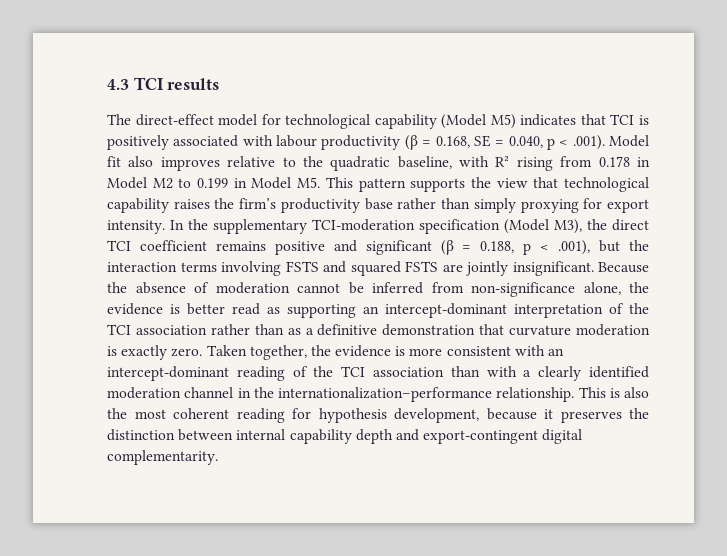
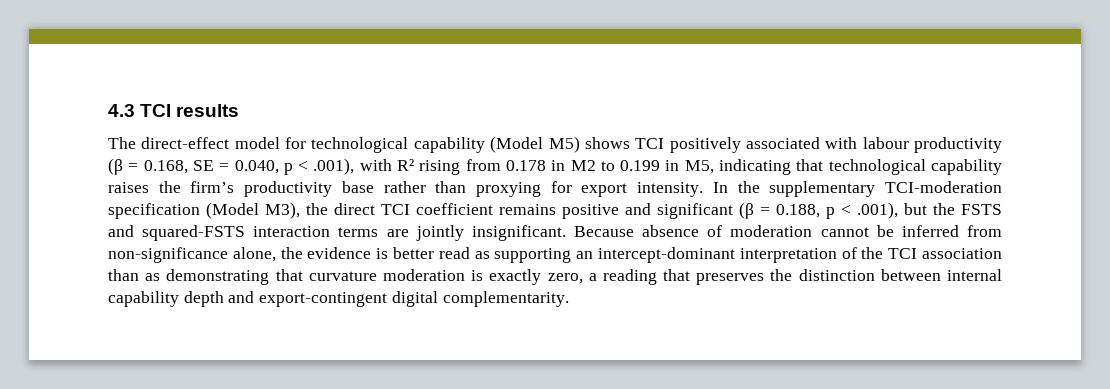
[520,114,650,126] indicates that TCI is -> [584,137,665,149] shows TCI
[572,135,649,150] [107,156,452,171] .001). Model fit also improves relative to the quadratic baseline, -> [313,158,355,175] .001),
[107,177,147,189] Model -> (566, 165) none
[251,177,528,192] Model M5. This pattern supports the view -> [684,159,792,175] M5, indicating
[473,198,516,213] simply -> (467, 187) none
[107,261,438,276] interaction terms involving FSTS and squared FSTS -> [961,204,1002,215] [108,225,379,241] FSTS and squared-FSTS interaction terms
[107,282,127,293] the -> (635, 231) none
[210,324,250,335] rather -> (1002, 253) none
[305,324,476,336] a definitive demonstration -> [166,269,270,285] demonstrating
[171,345,565,360] [107,366,650,381] [107,387,649,402] [107,408,553,423] zero. Taken together, the evidence is more consistent with an intercept-dominant reading of the TCI association than with a clearly identified moderation channel in the internationalization–performance relationship. This is also the most coherent reading for hypothesis development, because it -> [547,269,691,285] zero, a reading that

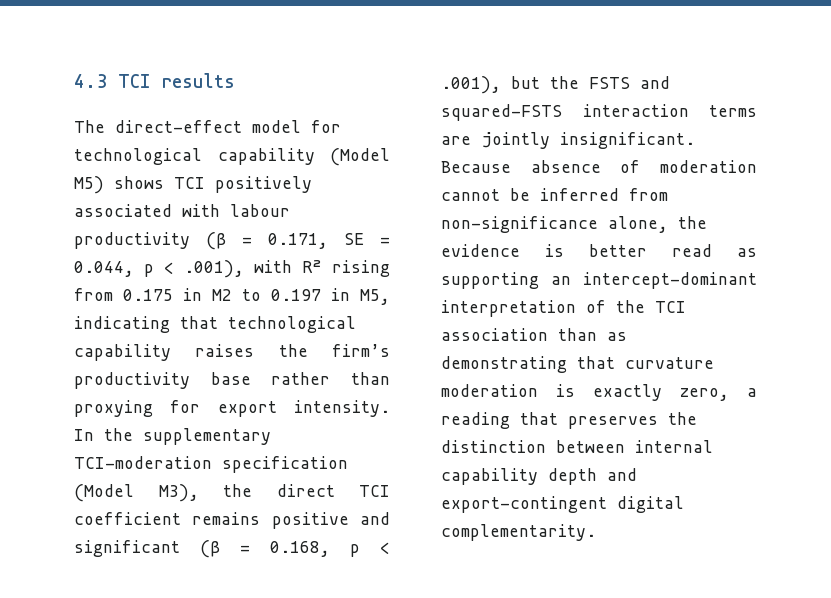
[143,160,188,174] 0.168, -> [268,233,328,249] 0.171,
[234,160,279,174] 0.040, -> [74,261,134,277] 0.044,
[505,160,546,171] 0.178 -> [123,289,173,301] 0.175
[620,160,661,171] 0.199 -> [271,289,321,301] 0.197
[776,204,820,218] 0.188, -> [270,541,330,557] 0.168,

